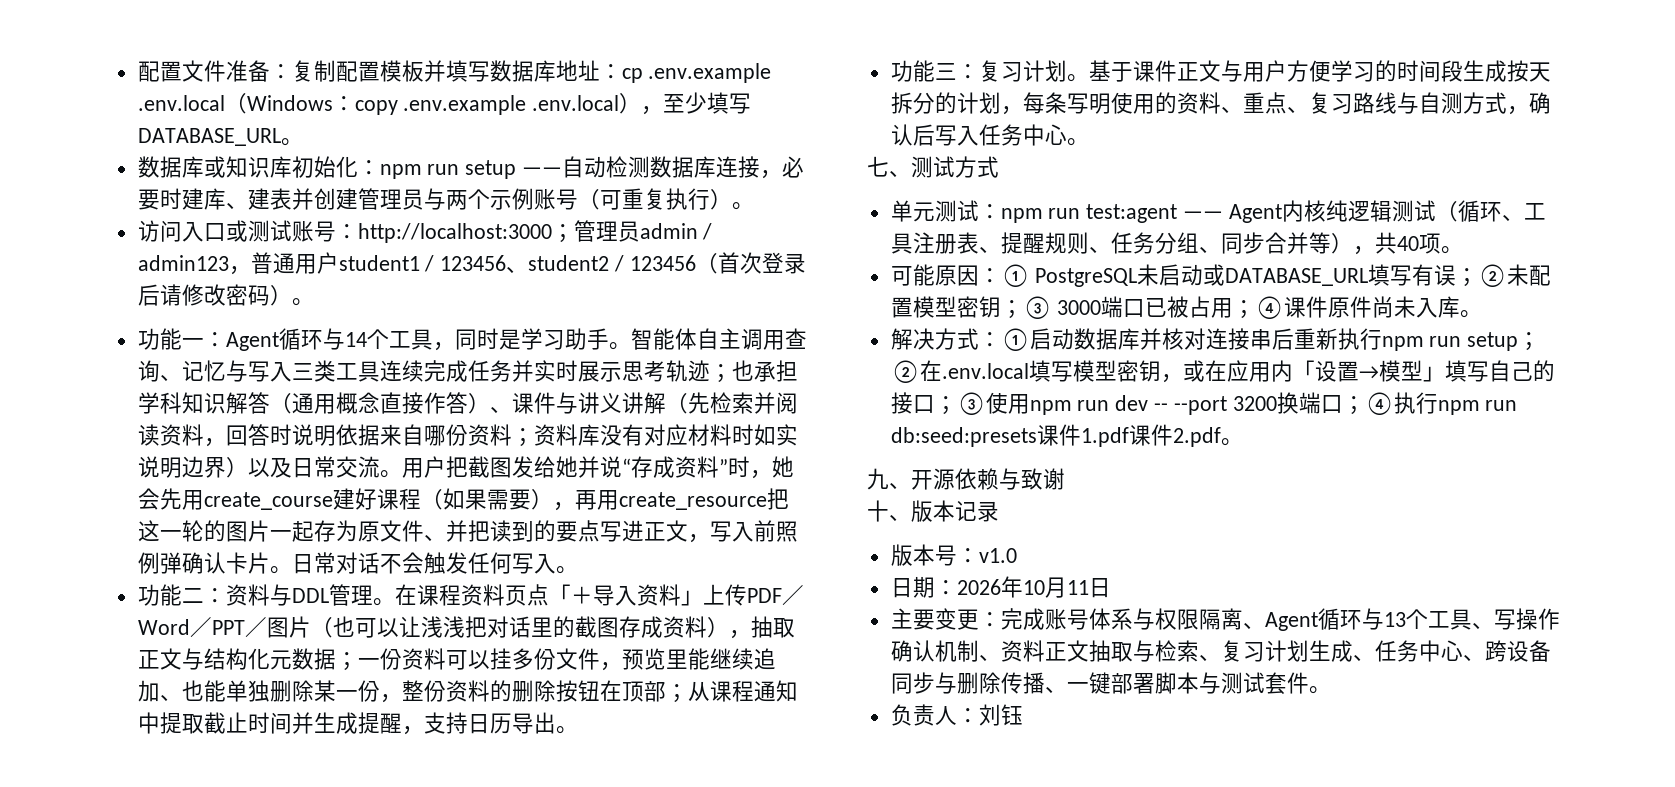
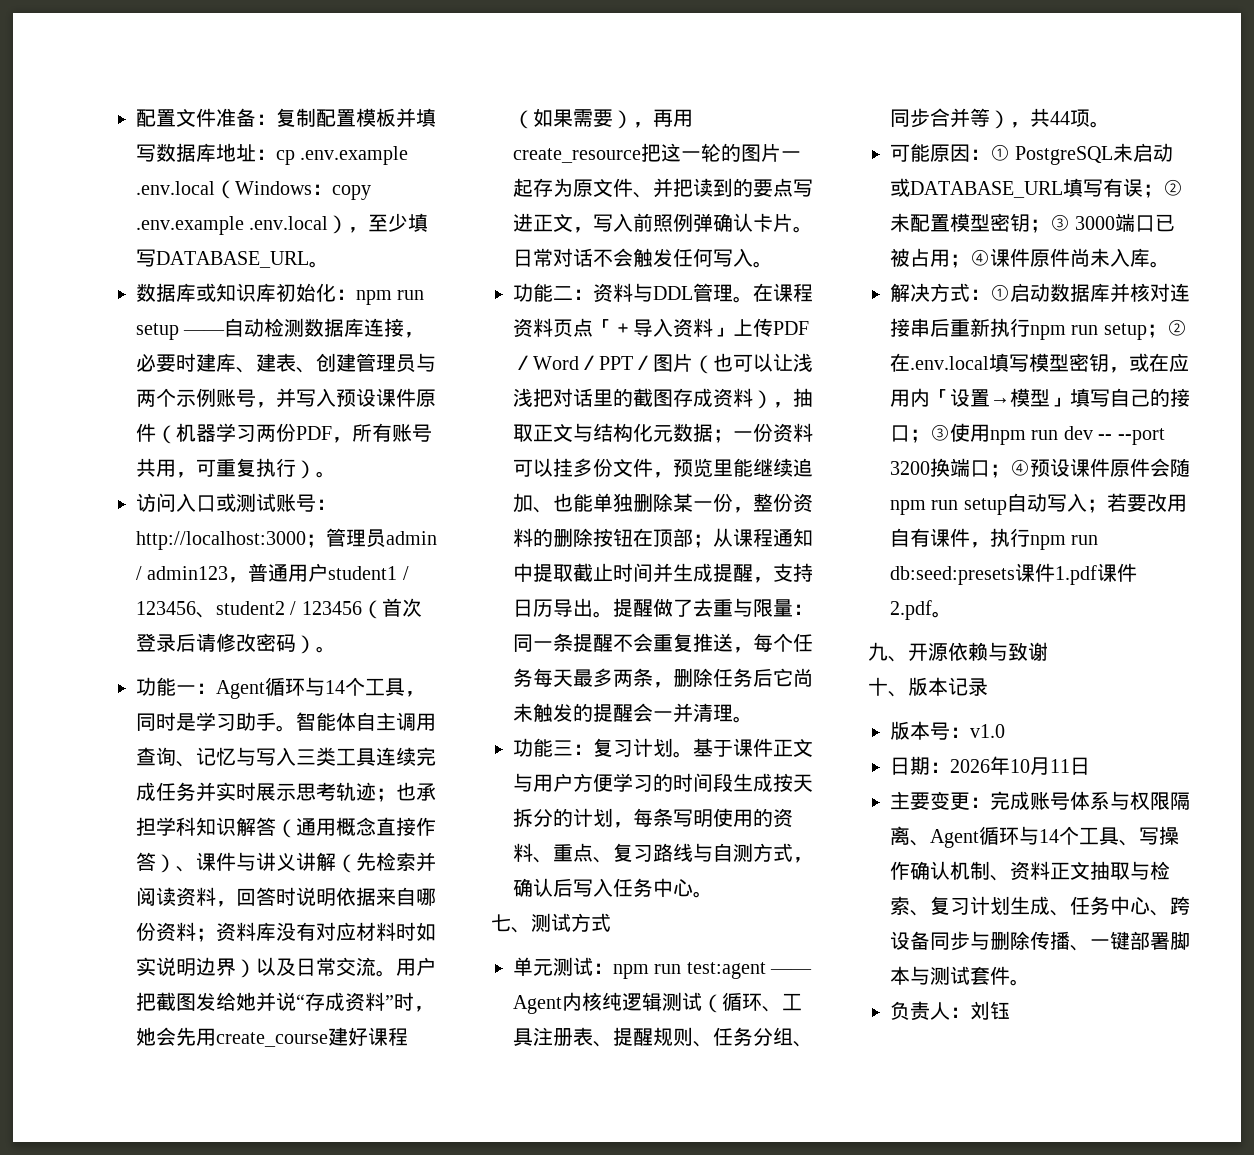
[291,188,314,210] 并 -> [296,367,316,373] 、
[577,189,600,210] （ -> [256,388,436,408] [136,423,432,444] [136,458,196,478] ，并写入预设课件原件（机器学习两份PDF，所有账号共用，
(578, 730) none -> [613,598,813,617] [513,633,813,653] [513,668,813,688] [513,703,753,723] 提醒做了去重与限量：同一条提醒不会重复推送，每个任务每天最多两条，删除任务后它尚未触发的提醒会一并清理。
[1396,236,1419,251] 40 -> [1050,111,1070,125] 44
(1394, 403) none -> [1030,458,1190,477] [890,493,1187,515] [890,528,990,548] 预设课件原件会随npm run setup自动写入；若要改用自有课件，
[1383,612,1406,627] 13 -> [1039,829,1059,843] 14

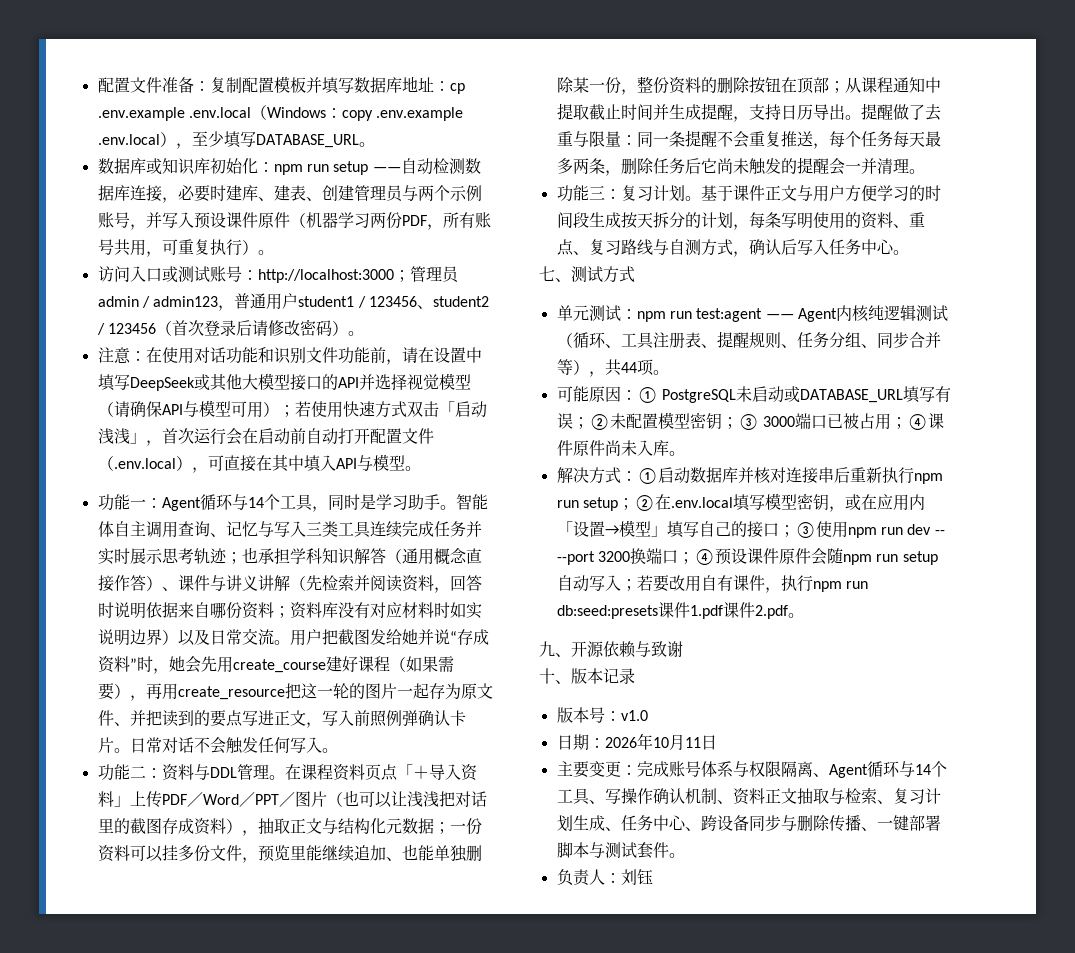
(336, 649) none -> [97,347,482,365] [97,373,471,391] [97,400,487,418] [97,428,434,446] [97,454,421,473] // 注意：在使用对话功能和识别文件功能前，请在设置中填写DeepSeek或其他大模型接口的API并选择视觉模型（请确保API与模型可用）；若使用快速方式双击「启动浅浅」，首次运行会在启动前自动打开配置文件（.env.local），可直接在其中填入API与模型。

